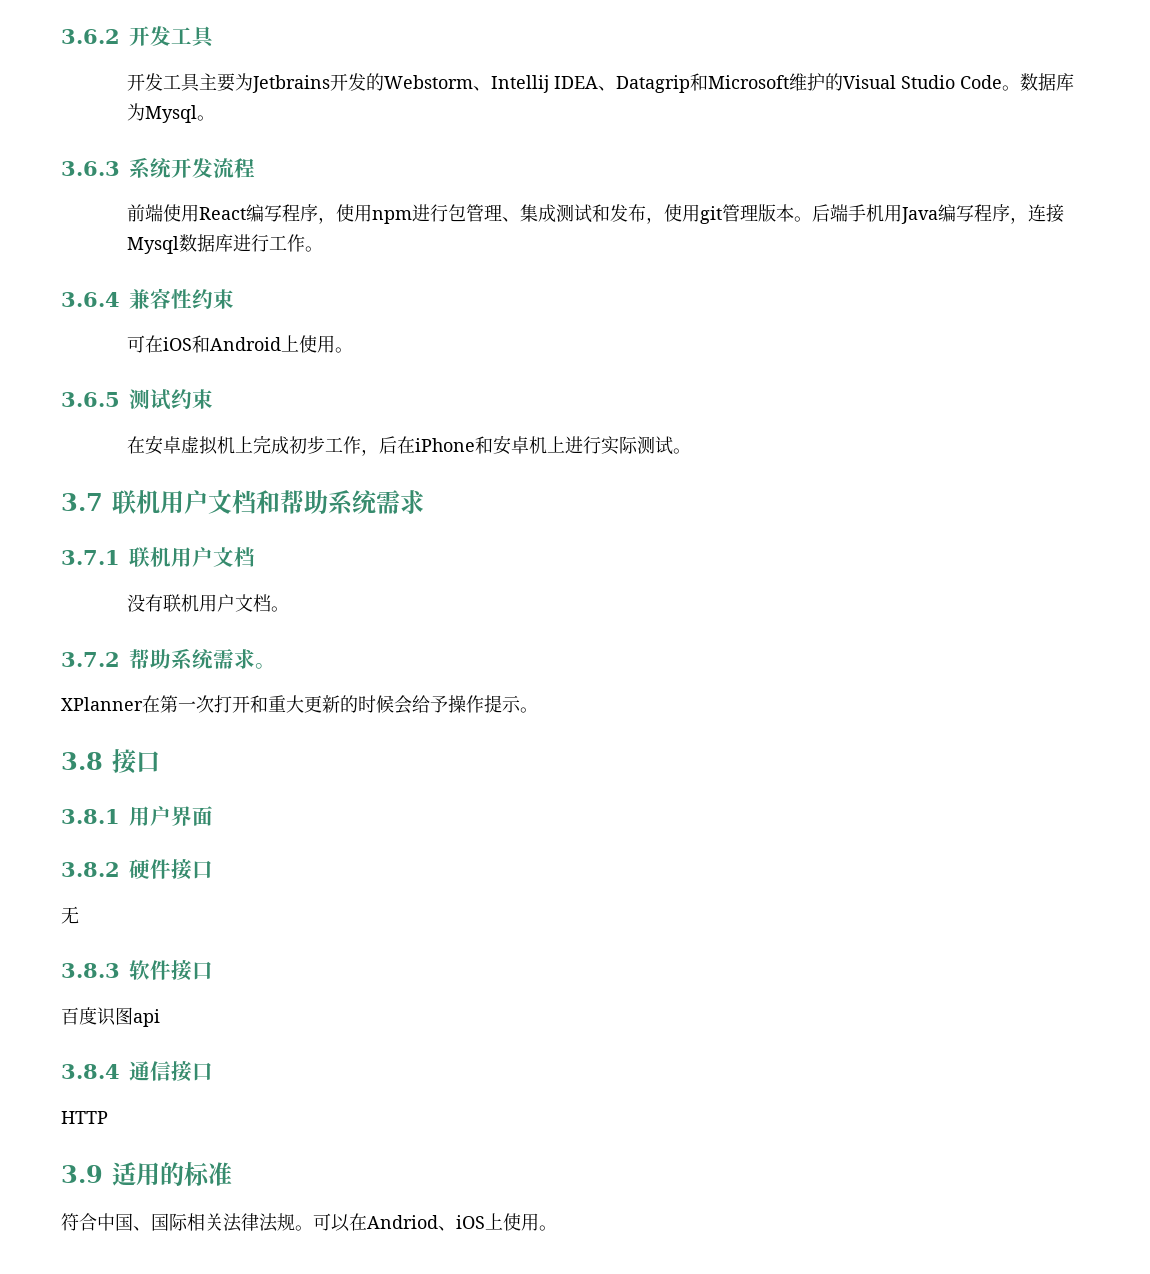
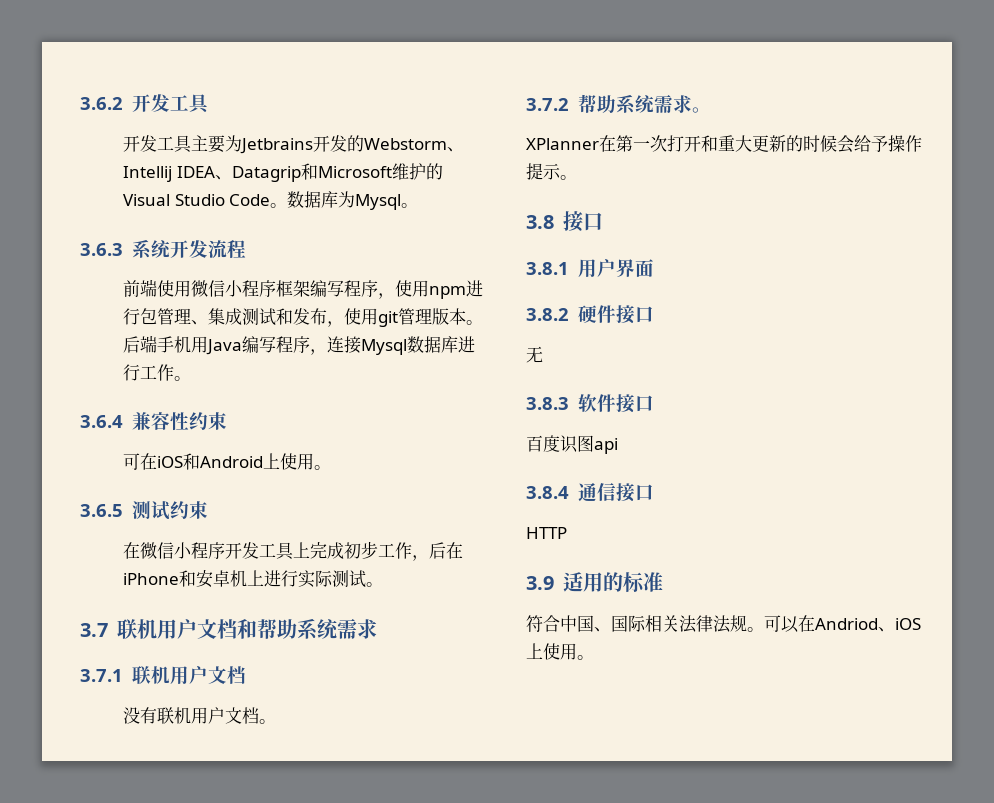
[198,207,246,220] React -> [190,280,310,297] 微信小程序框架
[144,435,235,455] 安卓虚拟机 -> [139,542,294,560] 微信小程序开发工具

